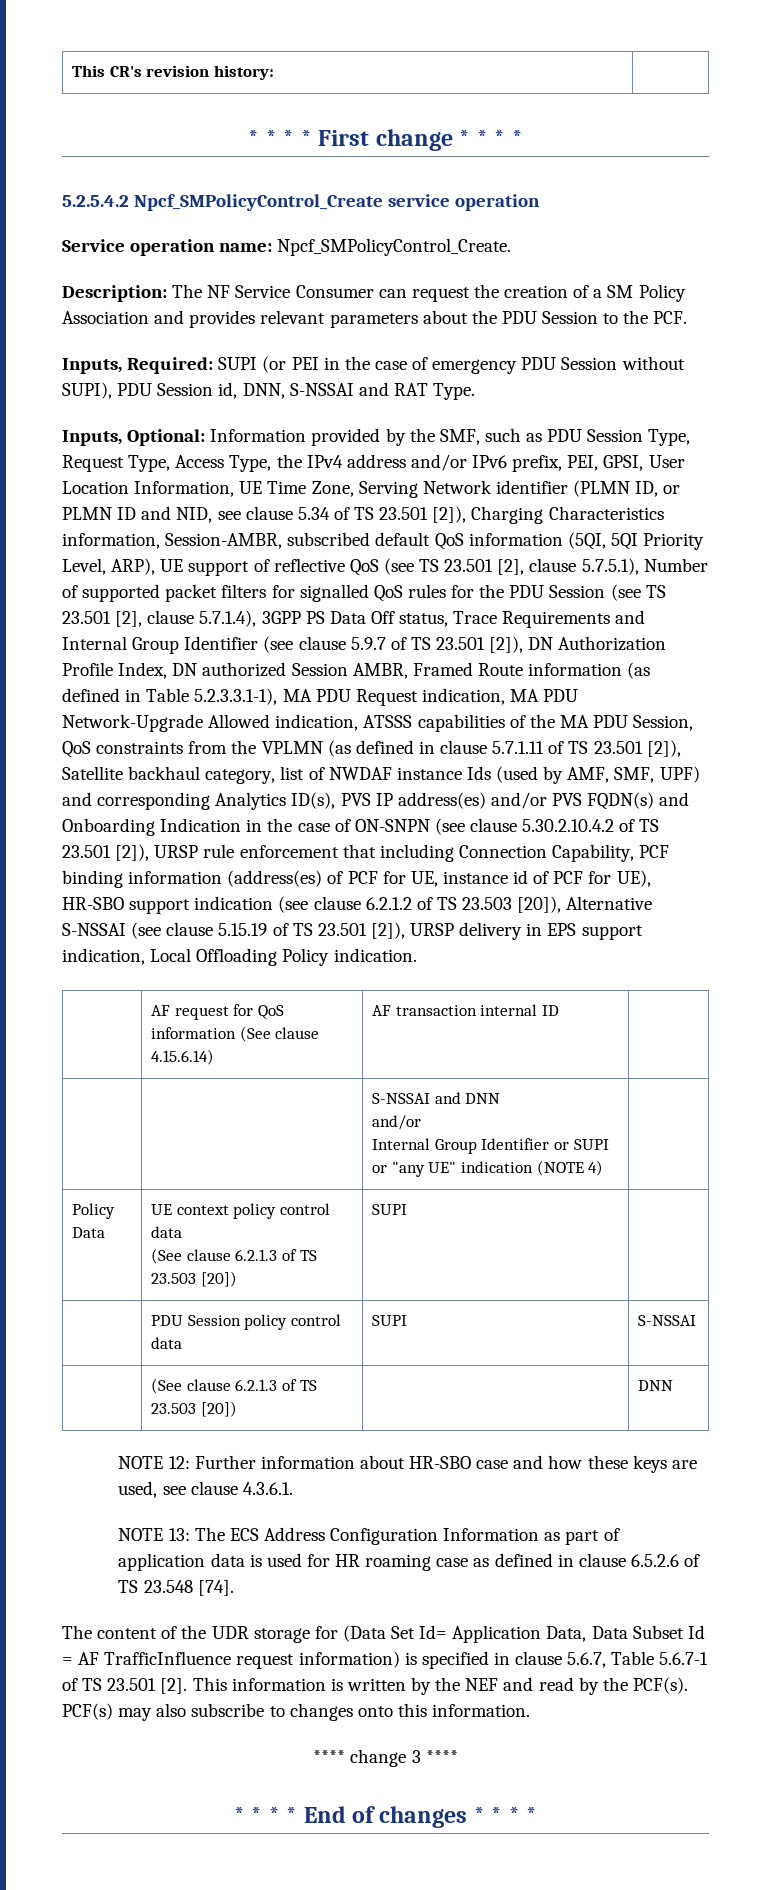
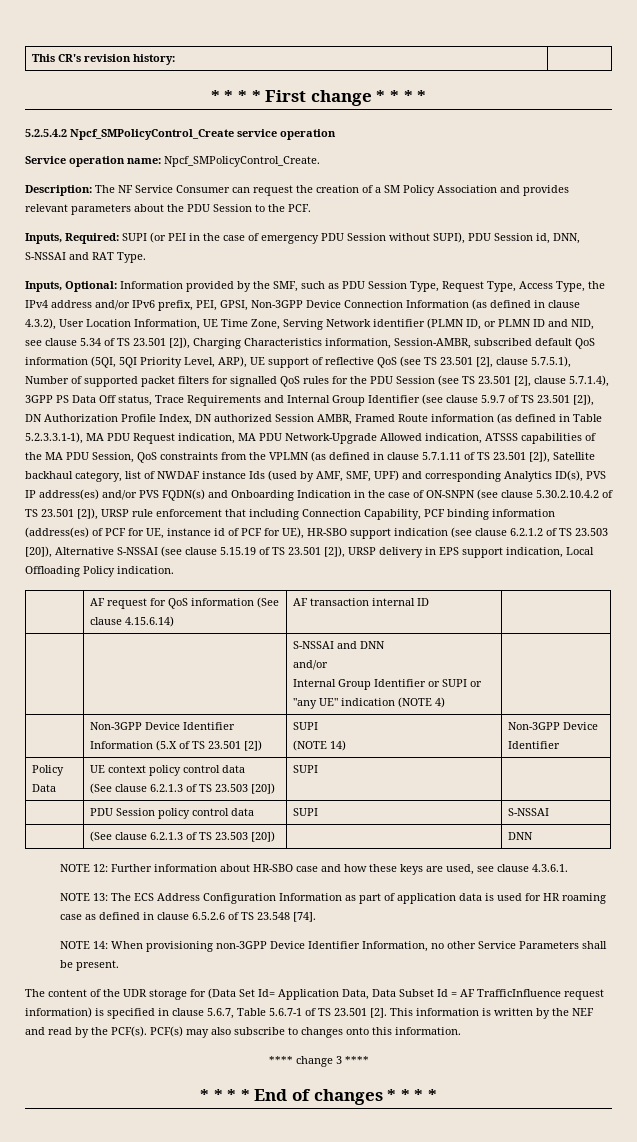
(644, 463) none -> [251,299,580,310] [25,318,56,330] Non-3GPP Device Connection Information (as defined in clause 4.3.2),
(604, 1168) none -> [89,722,235,730] [89,740,262,751] [292,722,318,730] [292,740,346,751] [507,722,598,730] [507,741,560,749] // | Non-3GPP Device Identifier Information (5.X of TS 23.501 [2]) | SUPI // (NOTE 14) | Non-3GPP Device Identifier
(234, 1588) none -> [59,941,607,952] [59,960,119,971] // NOTE 14: When provisioning non-3GPP Device Identifier Information, no other Service Parameters shall be present.

